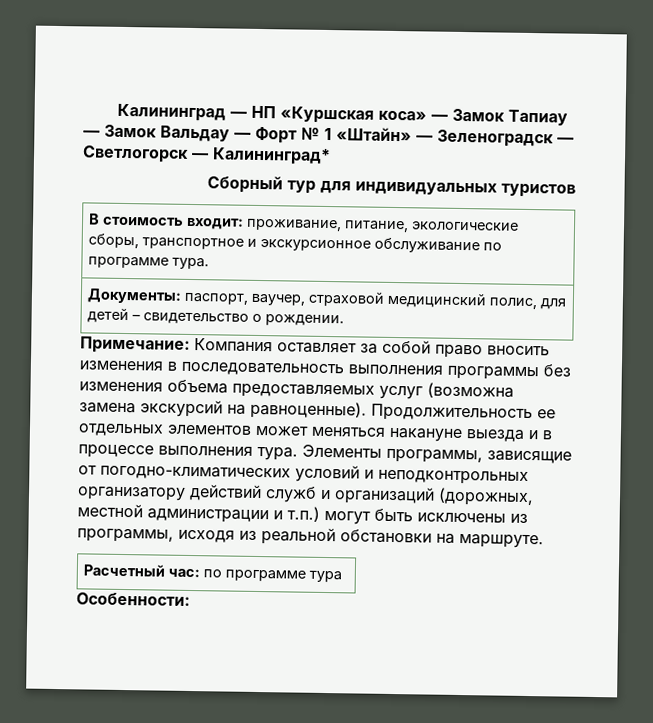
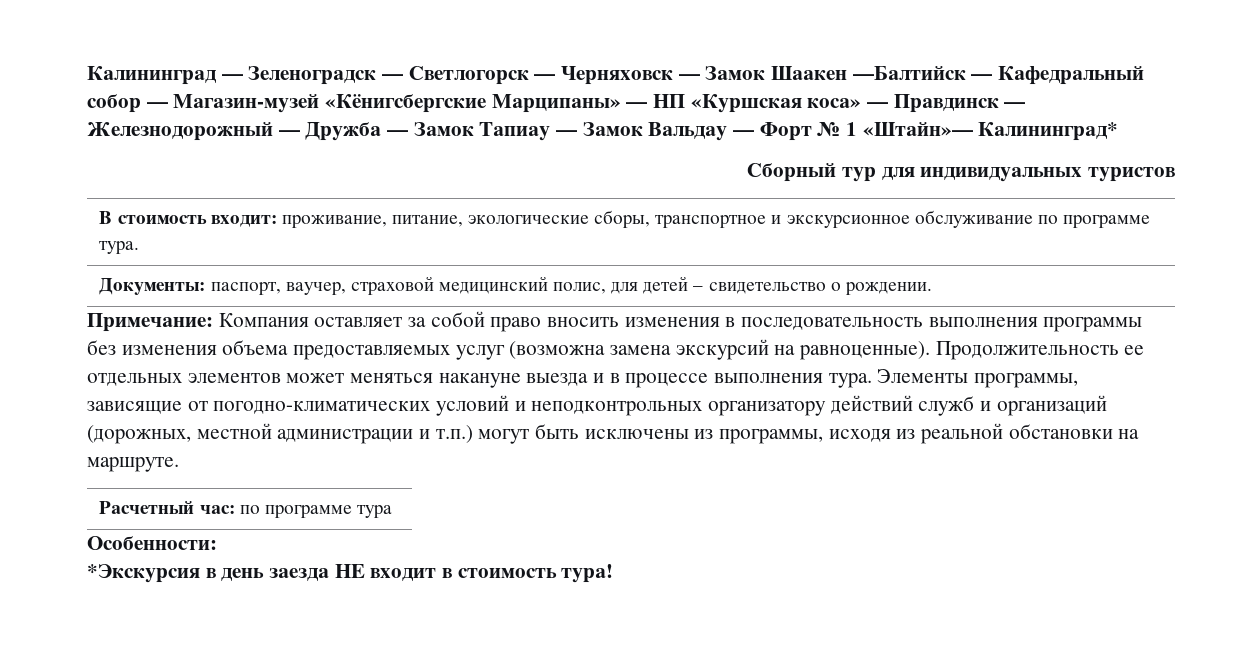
[250,105,427,124] НП «Куршская коса» -> [248,66,1145,85] [87,94,1026,113] [87,122,382,141] Зеленоградск — Светлогорск — Черняховск — Замок Шаакен —Балтийск — Кафедральный собор — Магазин-музей «Кёнигсбергские Марципаны» — НП «Куршская коса» — Правдинск — Железнодорожный — Дружба
[336,127,574,148] [82,145,209,163] «Штайн» — Зеленоградск — Светлогорск — -> [862,122,973,136] «Штайн»—
(190, 599) none -> [87,564,614,583] // *Экскурсия в день заезда НЕ входит в стоимость тура!

